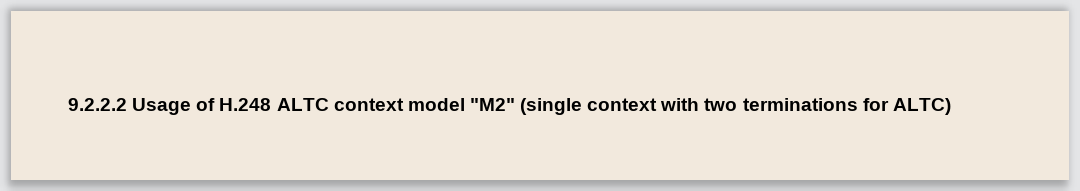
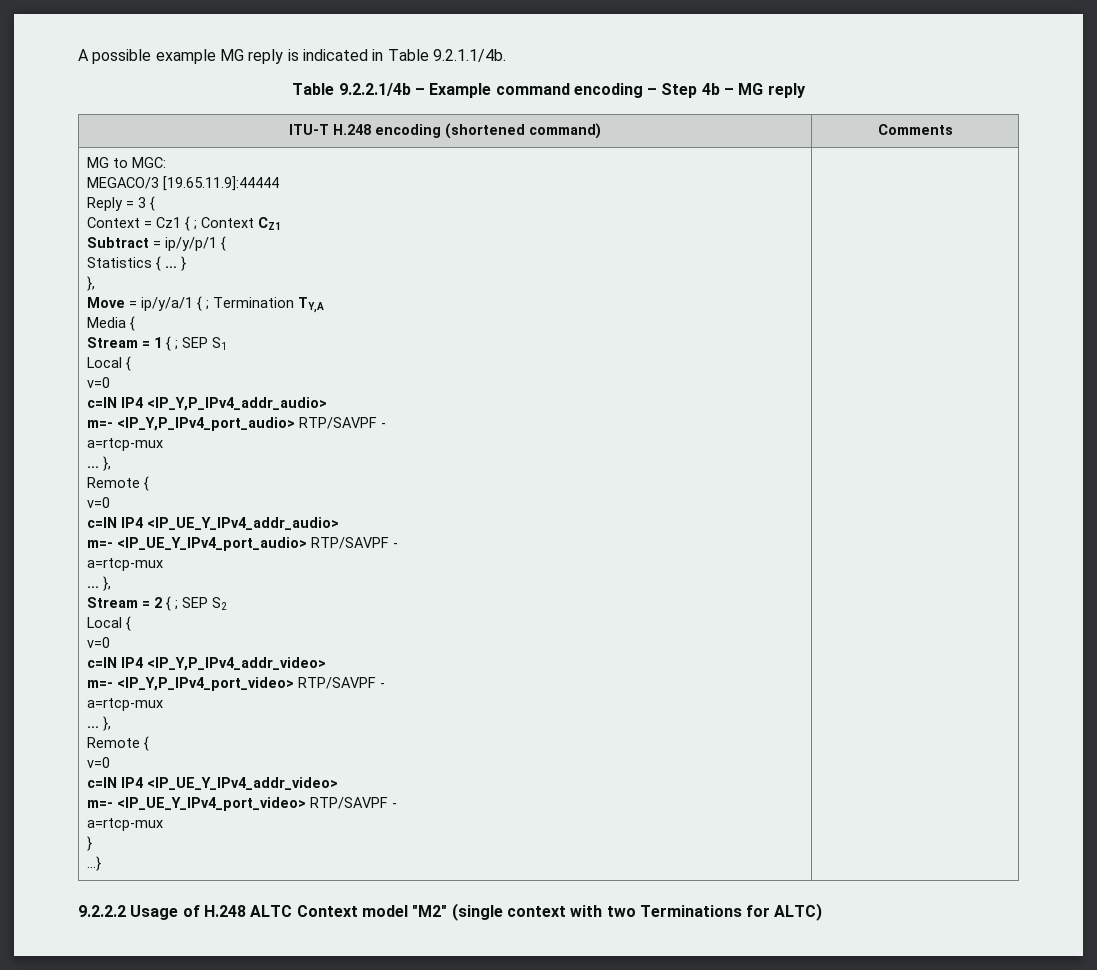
(68, 104) none -> [78,49,506,64] [292,83,806,98] [289,123,601,139] [877,124,953,135] [87,157,167,168] [87,176,280,191] [87,196,156,211] [87,216,282,231] [87,236,227,251] [87,256,187,271] [87,276,96,291] [87,296,325,313] [87,316,136,331] [87,336,228,351] [87,356,132,371] [87,377,111,388] [87,397,328,411] [87,417,387,431] [87,438,164,451] [87,456,112,471] [87,476,150,491] [87,497,111,508] [87,517,340,530] [87,537,399,551] [87,558,164,571] [87,576,112,591] [87,596,228,611] [87,616,132,631] [87,637,111,648] [87,657,327,671] [87,677,386,691] [87,698,164,711] [87,716,112,731] [87,736,150,751] [87,757,111,768] [87,777,339,790] [87,797,398,811] [87,818,164,831] [87,836,93,851] [87,856,102,871] A possible example MG reply is indicated in Table 9.2.1.1/4b. // Table 9.2.2.1/4b – Example command encoding – Step 4b – MG reply // ITU-T H.248 encoding (shortened command) | Comments // MG to MGC: // MEGACO/3 [19.65.11.9]:44444 // Reply = 3 { // Context = Cz1 { ; Context CZ1 // Subtract = ip/y/p/1 { // Statistics { … } // }, // Move = ip/y/a/1 { ; Termination TY,A // Media { // Stream = 1 { ; SEP S1 // Local { // v=0 // c=IN IP4 <IP_Y,P_IPv4_addr_audio> // m=- <IP_Y,P_IPv4_port_audio> RTP/SAVPF - // a=rtcp-mux // … }, // Remote { // v=0 // c=IN IP4 <IP_UE_Y_IPv4_addr_audio> // m=- <IP_UE_Y_IPv4_port_audio> RTP/SAVPF - // a=rtcp-mux // … }, // Stream = 2 { ; SEP S2 // Local { // v=0 // c=IN IP4 <IP_Y,P_IPv4_addr_video> // m=- <IP_Y,P_IPv4_port_video> RTP/SAVPF - // a=rtcp-mux // … }, // Remote { // v=0 // c=IN IP4 <IP_UE_Y_IPv4_addr_video> // m=- <IP_UE_Y_IPv4_port_video> RTP/SAVPF - // a=rtcp-mux // } // …} | //
[333,98,404,111] context -> [296,905,358,917] Context
[742,98,858,111] terminations -> [639,905,742,917] Terminations

